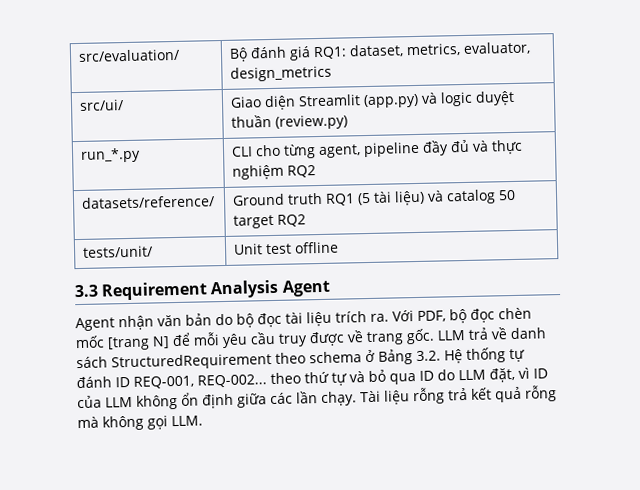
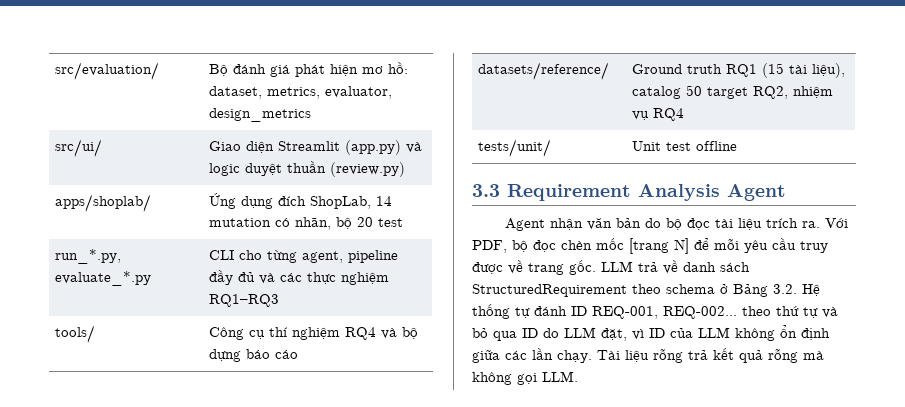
[313,46,348,60] RQ1: -> [295,62,409,77] phát hiện mơ hồ:
[80,147,142,163] run_*.py -> [55,194,152,212] [209,192,393,209] [209,217,404,230] [55,249,122,264] [55,271,152,286] apps/shoplab/ | Ứng dụng đích ShopLab, 14 mutation có nhãn, bộ 20 test // run_*.py, evaluate_*.py
(490, 146) none -> [280,273,303,282] các
[287,165,317,178] [81,195,216,209] [232,189,517,206] [233,214,307,229] RQ2 // datasets/reference/ | Ground truth RQ1 (5 tài liệu) và catalog 50 target RQ2 -> [209,294,280,307] [55,325,96,343] [209,327,419,340] [209,349,299,362] [478,62,610,80] [632,63,846,78] [632,85,834,99] [632,108,685,121] RQ1–RQ3 // tools/ | Công cụ thí nghiệm RQ4 và bộ dựng báo cáo // datasets/reference/ | Ground truth RQ1 (15 tài liệu), catalog 50 target RQ2, nhiệm vụ RQ4

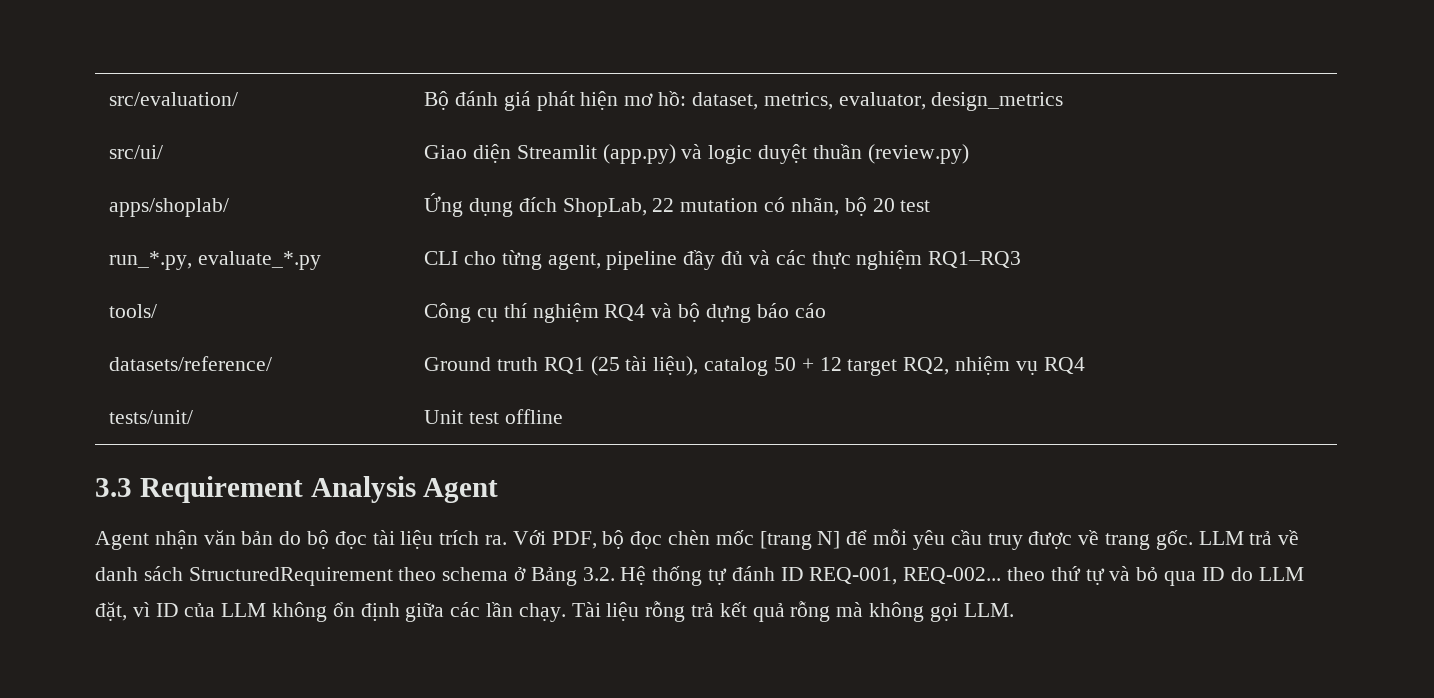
[376,196,393,206] 14 -> [652,198,675,212] 22
[762,63,785,78] (15 -> [590,356,620,376] (25
(703, 90) none -> [801,357,842,371] + 12

